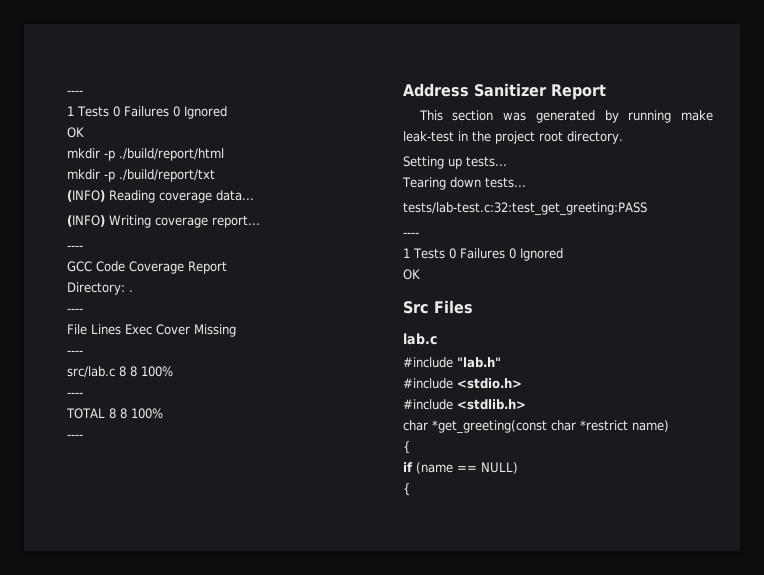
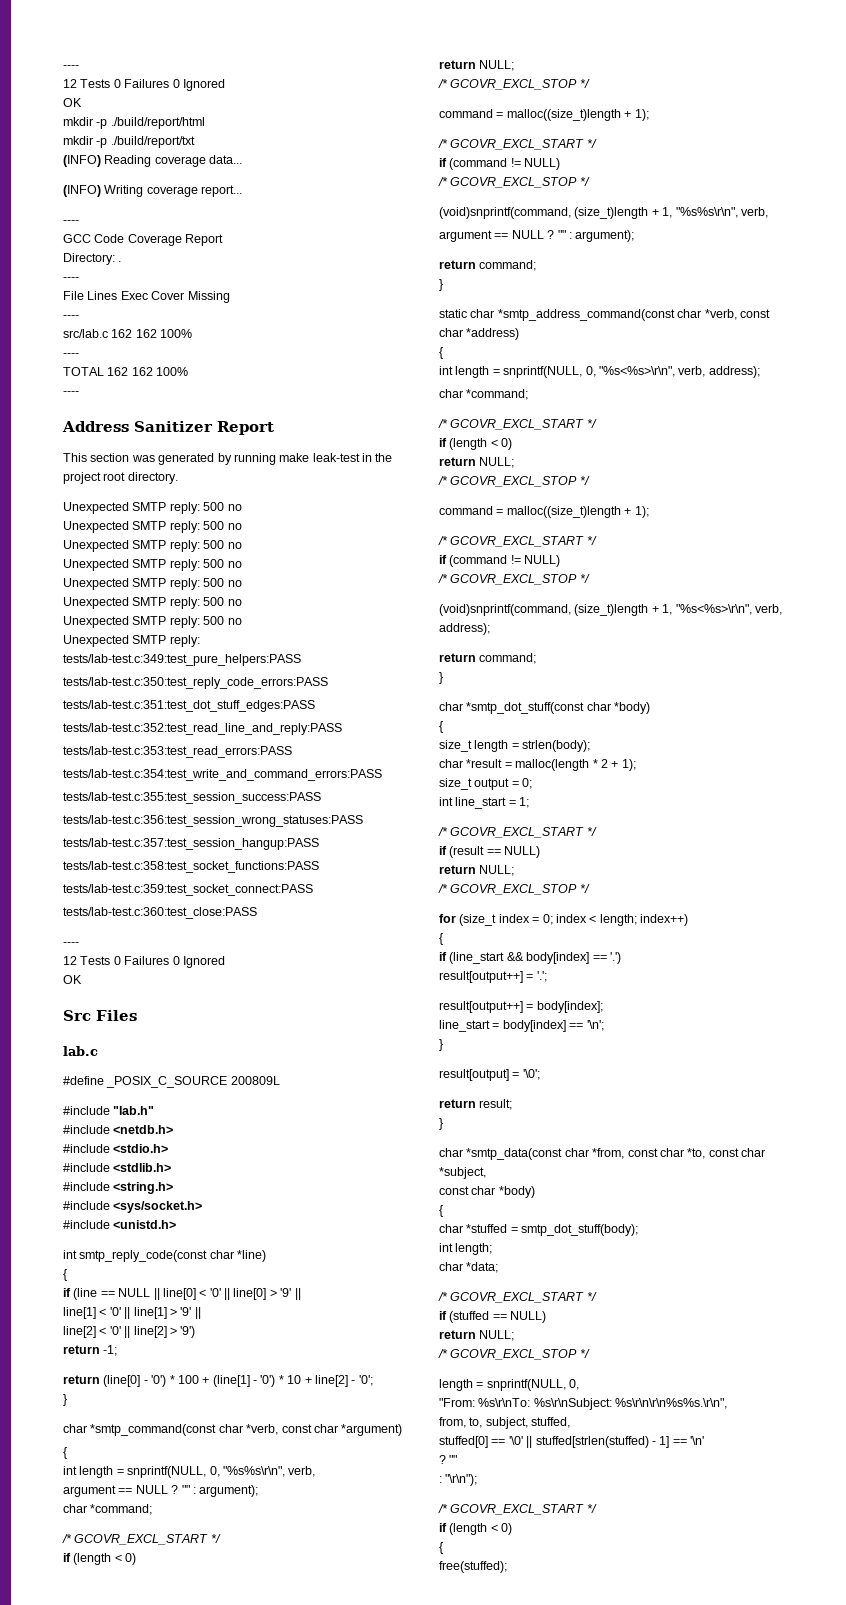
[67,90,83,95] [67,106,74,116] ---- // 1 -> [63,65,79,69] [63,79,77,88] ---- // 12
[119,366,137,377] 8 8 -> [111,329,157,338] 162 162
[109,408,127,419] 8 8 -> [107,367,153,376] 162 162
[403,156,507,169] [402,177,526,190] [403,202,647,216] [403,232,419,237] [403,248,410,258] Setting up tests... // Tearing down tests... // tests/lab-test.c:32:test_get_greeting:PASS // ---- // 1 -> [63,502,242,514] [63,521,242,533] [63,540,242,552] [63,559,242,571] [63,578,242,590] [63,597,242,609] [63,616,242,628] [63,635,200,647] [63,654,301,666] [63,677,328,689] [63,700,315,712] [63,723,342,735] [63,746,292,758] [63,769,382,781] [63,792,321,804] [63,815,363,827] [63,838,319,850] [63,861,319,873] [63,884,313,896] [63,907,257,919] [63,942,79,946] [63,956,77,965] Unexpected SMTP reply: 500 no // Unexpected SMTP reply: 500 no // Unexpected SMTP reply: 500 no // Unexpected SMTP reply: 500 no // Unexpected SMTP reply: 500 no // Unexpected SMTP reply: 500 no // Unexpected SMTP reply: 500 no // Unexpected SMTP reply: tests/lab-test.c:349:test_pure_helpers:PASS // tests/lab-test.c:350:test_reply_code_errors:PASS // tests/lab-test.c:351:test_dot_stuff_edges:PASS // tests/lab-test.c:352:test_read_line_and_reply:PASS // tests/lab-test.c:353:test_read_errors:PASS // tests/lab-test.c:354:test_write_and_command_errors:PASS // tests/lab-test.c:355:test_session_success:PASS // tests/lab-test.c:356:test_session_wrong_statuses:PASS // tests/lab-test.c:357:test_session_hangup:PASS // tests/lab-test.c:358:test_socket_functions:PASS // tests/lab-test.c:359:test_socket_connect:PASS // tests/lab-test.c:360:test_close:PASS // ---- // 12
(437, 339) none -> [63,1076,280,1088] // #define _POSIX_C_SOURCE 200809L
(501, 362) none -> [63,1125,174,1134] // #include <netdb.h>
[403,420,669,434] [403,441,410,454] [403,462,518,474] [403,483,410,496] char *get_greeting(const char *restrict name) // { // if (name == NULL) // { -> [63,1182,174,1194] [63,1201,203,1213] [63,1220,177,1229] [63,1250,267,1262] [63,1269,67,1281] [63,1288,301,1300] [63,1307,201,1319] [63,1326,196,1338] [63,1345,118,1356] [63,1375,373,1387] [63,1394,67,1406] [63,1424,403,1436] [63,1447,67,1459] [63,1466,316,1478] [63,1485,259,1497] [63,1504,153,1515] [62,1534,221,1545] [63,1553,137,1565] [439,60,515,71] [438,79,590,90] [439,109,649,121] [438,139,597,150] [439,158,561,170] [438,177,590,188] [439,207,768,219] [439,230,635,242] [439,260,537,271] [439,279,443,291] [439,309,770,321] [439,328,520,340] [439,347,443,359] [439,366,760,378] [439,389,529,400] [438,419,597,430] [439,438,513,450] [439,457,515,468] [438,476,590,487] [439,506,649,518] [438,536,597,547] [439,555,561,567] [438,574,590,585] [439,604,782,616] [439,623,490,635] [439,653,537,664] [439,672,443,684] [439,702,651,714] [439,721,443,733] [439,740,591,752] [439,759,636,771] [439,778,533,790] [439,797,530,809] [438,827,597,838] [439,846,541,858] [439,865,515,876] [438,884,590,895] [439,914,688,926] [439,933,443,945] [439,952,621,964] [439,971,547,983] [439,1001,603,1013] [439,1020,604,1032] [439,1039,443,1051] [439,1069,540,1081] [439,1099,513,1110] [439,1118,443,1130] [439,1148,765,1160] [439,1167,486,1179] [439,1186,535,1198] [439,1205,443,1217] [439,1224,639,1236] [439,1243,493,1255] [439,1262,499,1273] [438,1292,597,1303] [439,1311,547,1323] [439,1330,515,1341] [438,1349,590,1360] [439,1379,580,1391] [439,1398,728,1410] [439,1417,571,1429] [439,1436,704,1448] [439,1455,458,1464] [439,1474,478,1486] [438,1504,597,1515] [439,1523,513,1535] [439,1542,443,1554] [439,1561,507,1573] #include <string.h> // #include <sys/socket.h> // #include <unistd.h> // int smtp_reply_code(const char *line) // { // if (line == NULL || line[0] < '0' || line[0] > '9' || // line[1] < '0' || line[1] > '9' || // line[2] < '0' || line[2] > '9') // return -1; // return (line[0] - '0') * 100 + (line[1] - '0') * 10 + line[2] - '0'; // } // char *smtp_command(const char *verb, const char *argument) // { // int length = snprintf(NULL, 0, "%s%s\r\n", verb, // argument == NULL ? "" : argument); // char *command; // /* GCOVR_EXCL_START */ // if (length < 0) // return NULL; // /* GCOVR_EXCL_STOP */ // command = malloc((size_t)length + 1); // /* GCOVR_EXCL_START */ // if (command != NULL) // /* GCOVR_EXCL_STOP */ // (void)snprintf(command, (size_t)length + 1, "%s%s\r\n", verb, // argument == NULL ? "" : argument); // return command; // } // static char *smtp_address_command(const char *verb, const char *address) // { // int length = snprintf(NULL, 0, "%s<%s>\r\n", verb, address); // char *command; // /* GCOVR_EXCL_START */ // if (length < 0) // return NULL; // /* GCOVR_EXCL_STOP */ // command = malloc((size_t)length + 1); // /* GCOVR_EXCL_START */ // if (command != NULL) // /* GCOVR_EXCL_STOP */ // (void)snprintf(command, (size_t)length + 1, "%s<%s>\r\n", verb, address); // return command; // } // char *smtp_dot_stuff(const char *body) // { // size_t length = strlen(body); // char *result = malloc(length * 2 + 1); // size_t output = 0; // int line_start = 1; // /* GCOVR_EXCL_START */ // if (result == NULL) // return NULL; // /* GCOVR_EXCL_STOP */ // for (size_t index = 0; index < length; index++) // { // if (line_start && body[index] == '.') // result[output++] = '.'; // result[output++] = body[index]; // line_start = body[index] == '\n'; // } // result[output] = '\0'; // return result; // } // char *smtp_data(const char *from, const char *to, const char *subject, // const char *body) // { // char *stuffed = smtp_dot_stuff(body); // int length; // char *data; // /* GCOVR_EXCL_START */ // if (stuffed == NULL) // return NULL; // /* GCOVR_EXCL_STOP */ // length = snprintf(NULL, 0, // "From: %s\r\nTo: %s\r\nSubject: %s\r\n\r\n%s%s.\r\n", // from, to, subject, stuffed, // stuffed[0] == '\0' || stuffed[strlen(stuffed) - 1] == '\n' // ? "" // : "\r\n"); // /* GCOVR_EXCL_START */ // if (length < 0) // { // free(stuffed);

